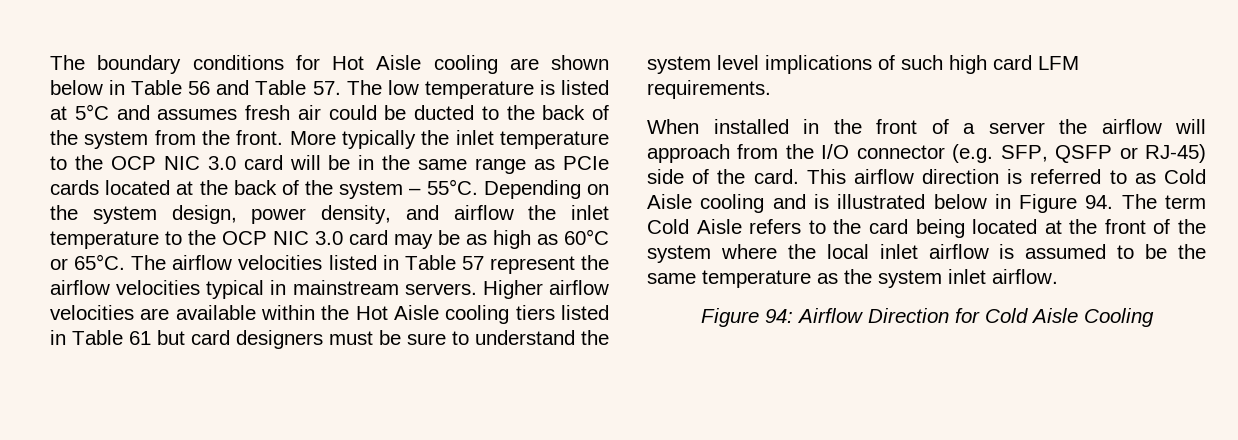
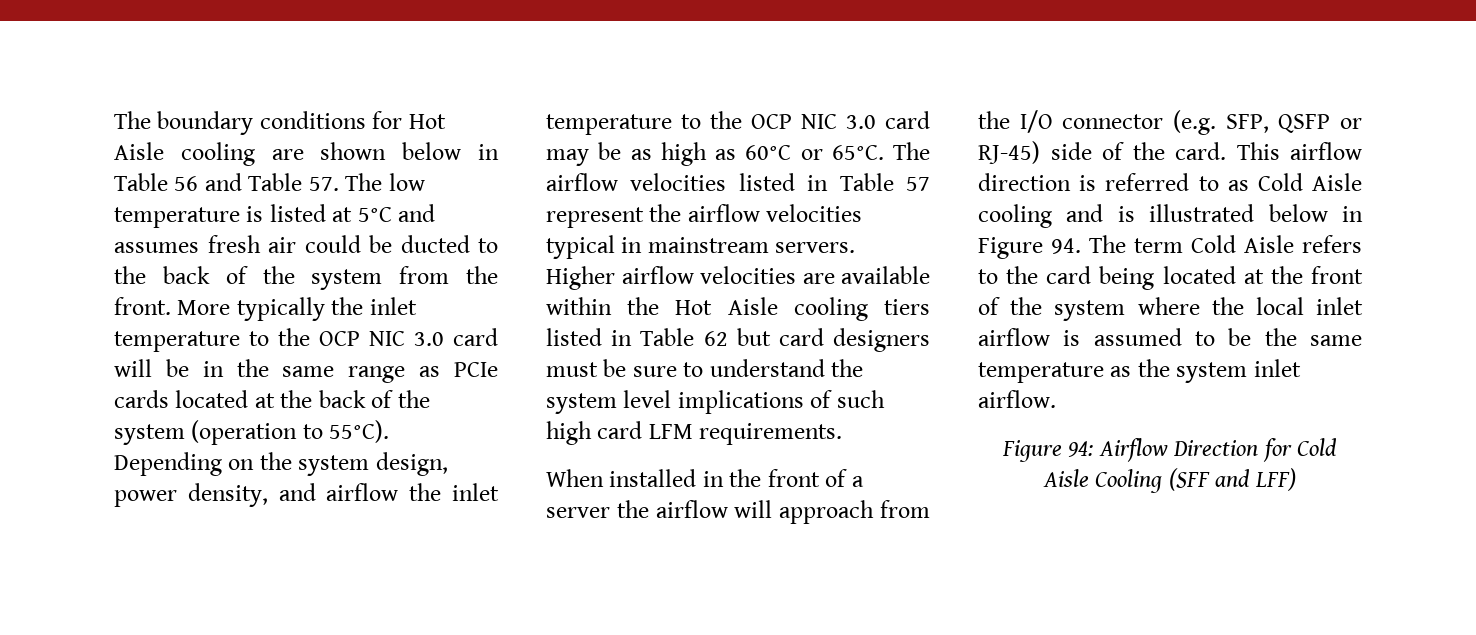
[409,179,478,195] – 55°C. -> [191,420,390,445] (operation to 55°C).
[129,331,151,345] 61 -> [703,331,728,346] 62
(1154, 317) none -> [1168,468,1297,491] (SFF and LFF)

